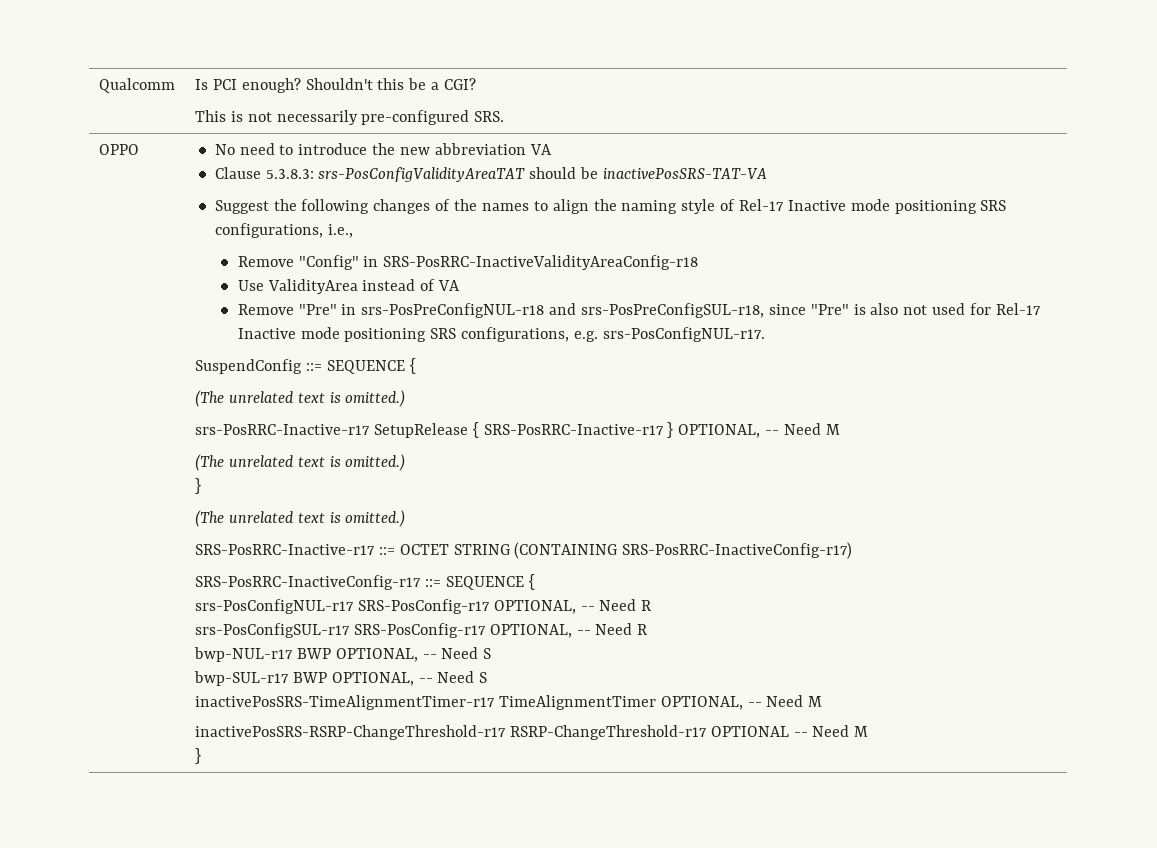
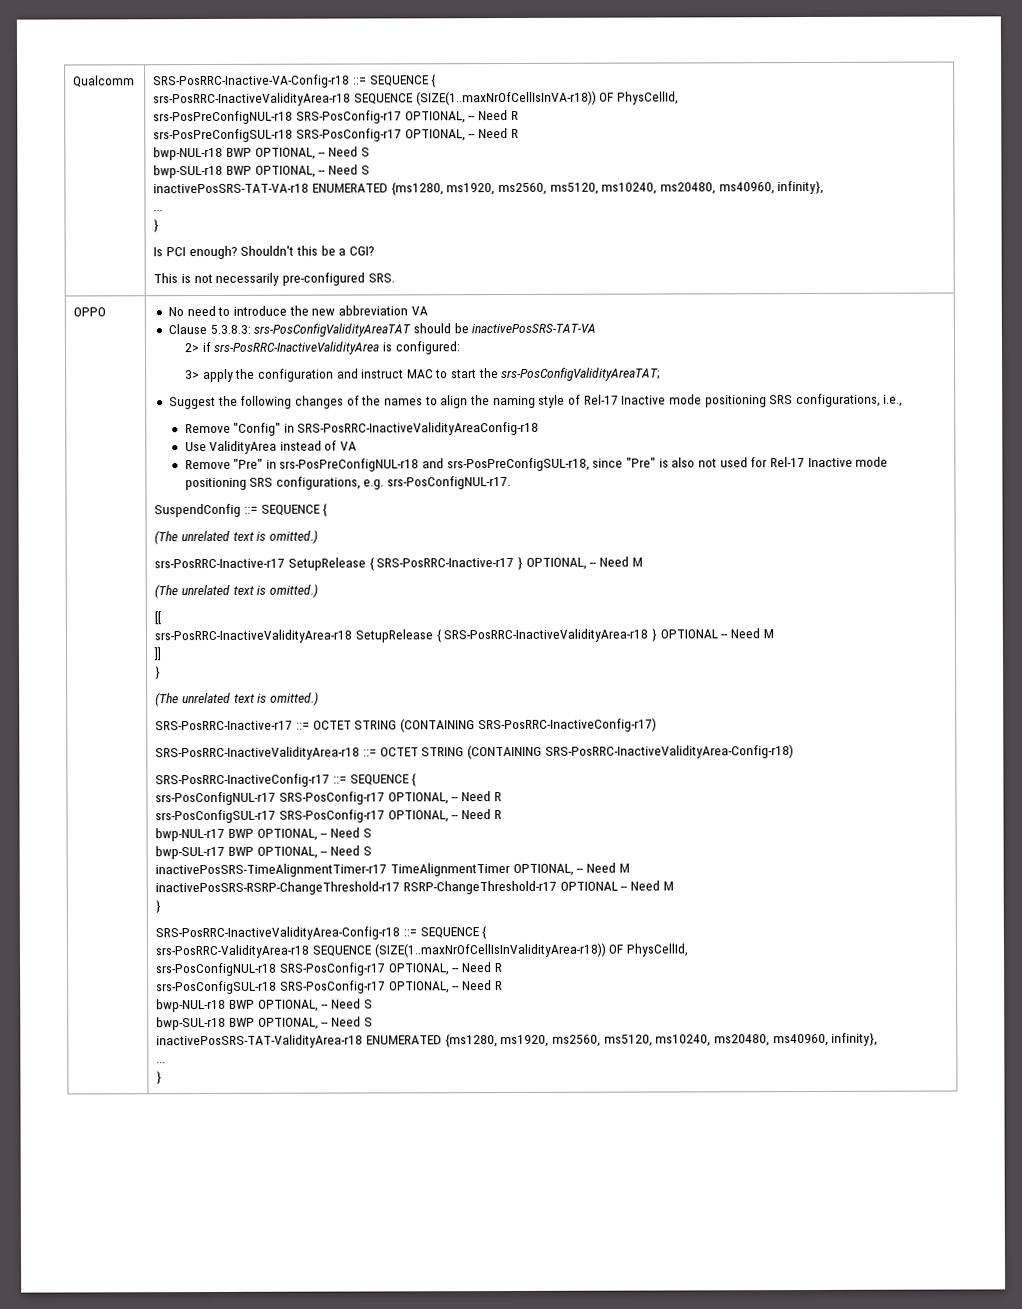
(175, 85) none -> [153,74,438,89] [153,90,679,107] [153,110,519,125] [153,128,519,143] [153,146,370,161] [153,164,370,179] [153,180,825,196] [153,210,164,212] [153,219,160,233] SRS-PosRRC-Inactive-VA-Config-r18 ::= SEQUENCE { // srs-PosRRC-InactiveValidityArea-r18 SEQUENCE (SIZE(1..maxNrOfCellIsInVA-r18)) OF PhysCellId, // srs-PosPreConfigNUL-r18 SRS-PosConfig-r17 OPTIONAL, -- Need R // srs-PosPreConfigSUL-r18 SRS-PosConfig-r17 OPTIONAL, -- Need R // bwp-NUL-r18 BWP OPTIONAL, -- Need S // bwp-SUL-r18 BWP OPTIONAL, -- Need S // inactivePosSRS-TAT-VA-r18 ENUMERATED {ms1280, ms1920, ms2560, ms5120, ms10240, ms20480, ms40960, infinity}, // ... // } //
(768, 173) none -> [183,341,461,355] [184,367,662,383] // 2> if srs-PosRRC-InactiveValidityArea is configured: // 3> apply the configuration and instruct MAC to start the srs-PosConfigValidityAreaTAT;
(406, 462) none -> [154,611,163,625] [154,628,774,644] [153,647,163,661] // [[ // srs-PosRRC-InactiveValidityArea-r18 SetupRelease { SRS-PosRRC-InactiveValidityArea-r18 } OPTIONAL -- Need M // ]]
(853, 550) none -> [155,744,794,761] // SRS-PosRRC-InactiveValidityArea-r18 ::= OCTET STRING (CONTAINING SRS-PosRRC-InactiveValidityArea-Config-r18)
(201, 756) none -> [155,926,488,941] [155,942,689,959] [156,962,503,977] [156,980,503,995] [156,998,373,1013] [156,1016,373,1031] [156,1032,879,1049] [156,1062,167,1064] [156,1071,163,1085] // SRS-PosRRC-InactiveValidityArea-Config-r18 ::= SEQUENCE { // srs-PosRRC-ValidityArea-r18 SEQUENCE (SIZE(1..maxNrOfCellIsInValidityArea-r18)) OF PhysCellId, // srs-PosConfigNUL-r18 SRS-PosConfig-r17 OPTIONAL, -- Need R // srs-PosConfigSUL-r18 SRS-PosConfig-r17 OPTIONAL, -- Need R // bwp-NUL-r18 BWP OPTIONAL, -- Need S // bwp-SUL-r18 BWP OPTIONAL, -- Need S // inactivePosSRS-TAT-ValidityArea-r18 ENUMERATED {ms1280, ms1920, ms2560, ms5120, ms10240, ms20480, ms40960, infinity}, // ... // }

